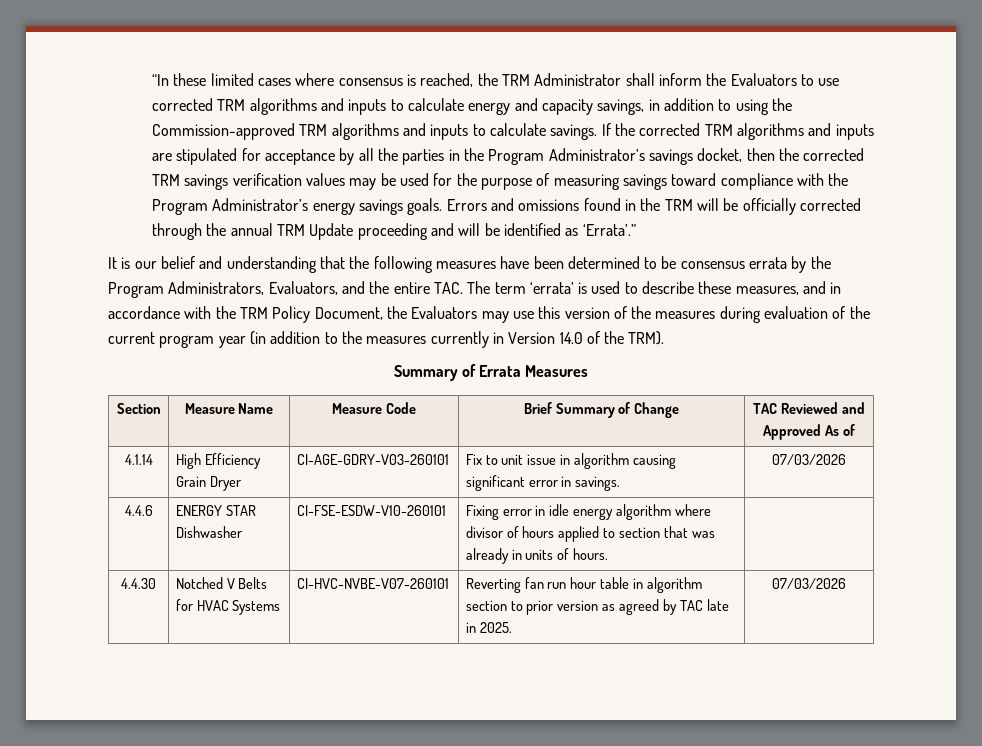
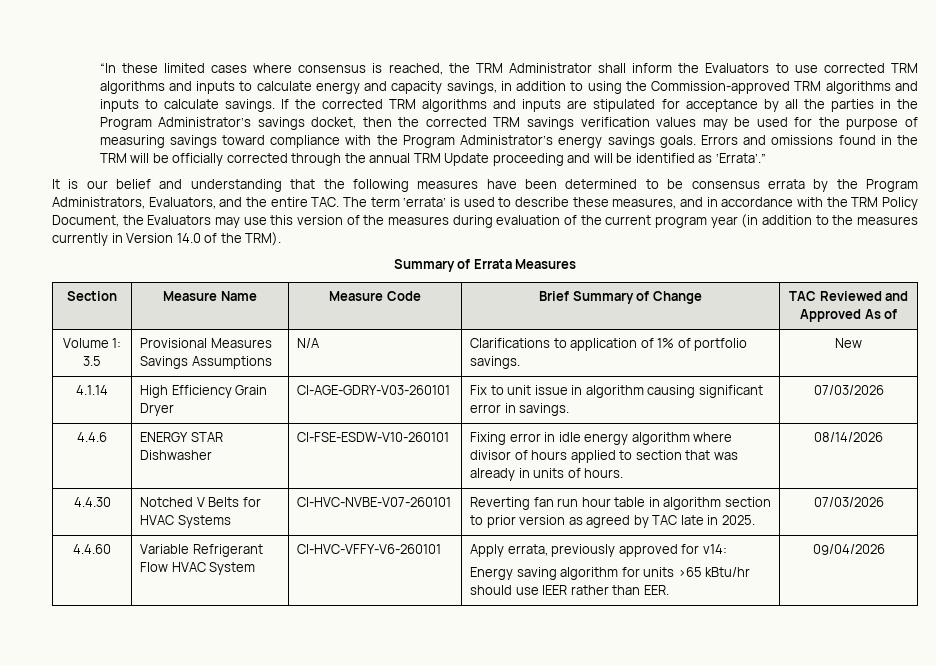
(855, 430) none -> [62,338,122,348] [83,356,101,366] [140,338,272,348] [140,356,272,369] [297,338,320,348] [470,338,748,351] [470,356,521,369] [835,338,862,348] // Volume 1: 3.5 | Provisional Measures Savings Assumptions | N/A | Clarifications to application of 1% of portfolio savings. | New
(609, 554) none -> [814,432,883,442] 08/14/2026
(847, 583) none -> [73,544,111,554] [140,544,263,557] [140,562,256,575] [297,544,442,554] [470,544,727,557] [470,567,751,580] [470,585,669,595] [812,544,885,555] // 4.4.60 | Variable Refrigerant Flow HVAC System | CI-HVC-VFFY-V6-260101 | Apply errata, previously approved for v14: // Energy saving algorithm for units >65 kBtu/hr should use IEER rather than EER. | 09/04/2026

